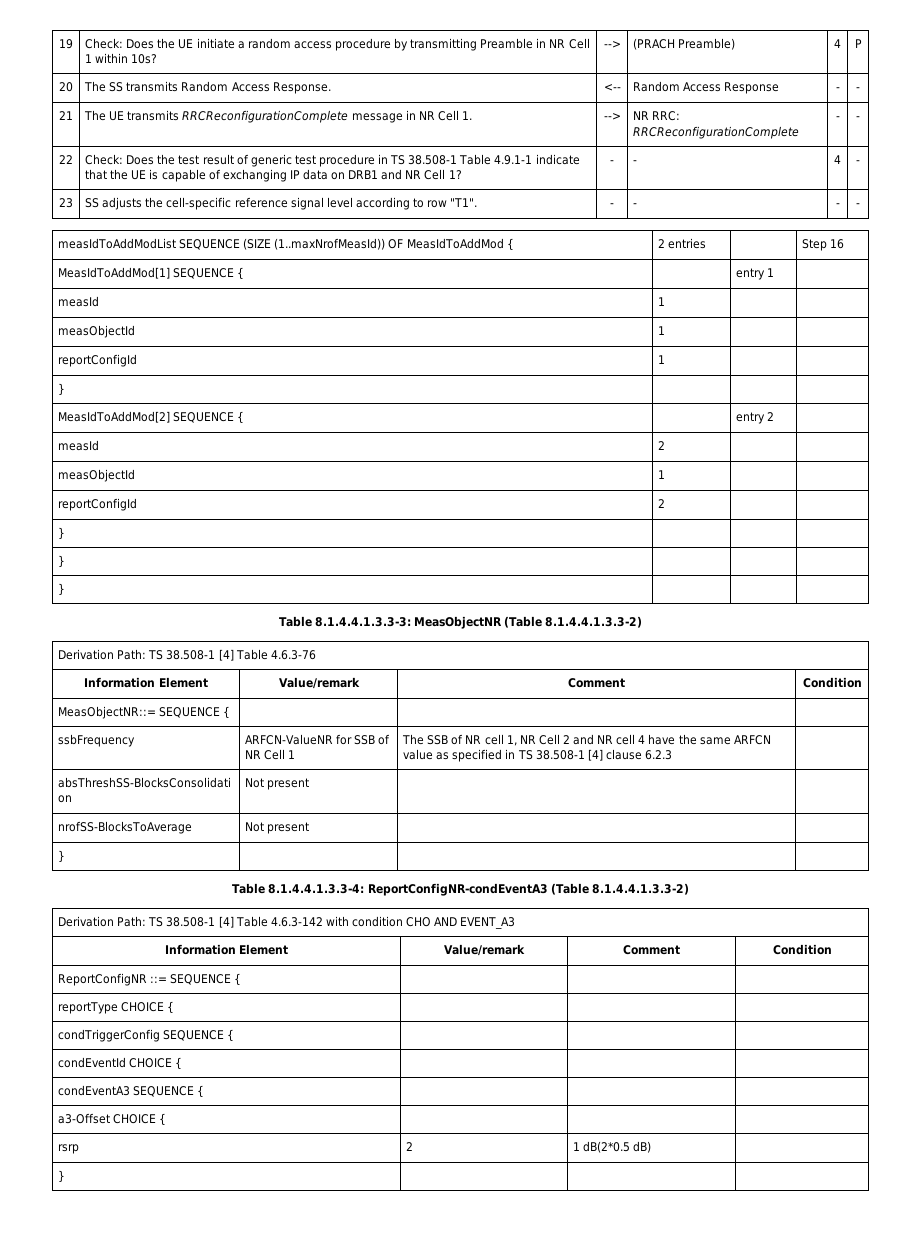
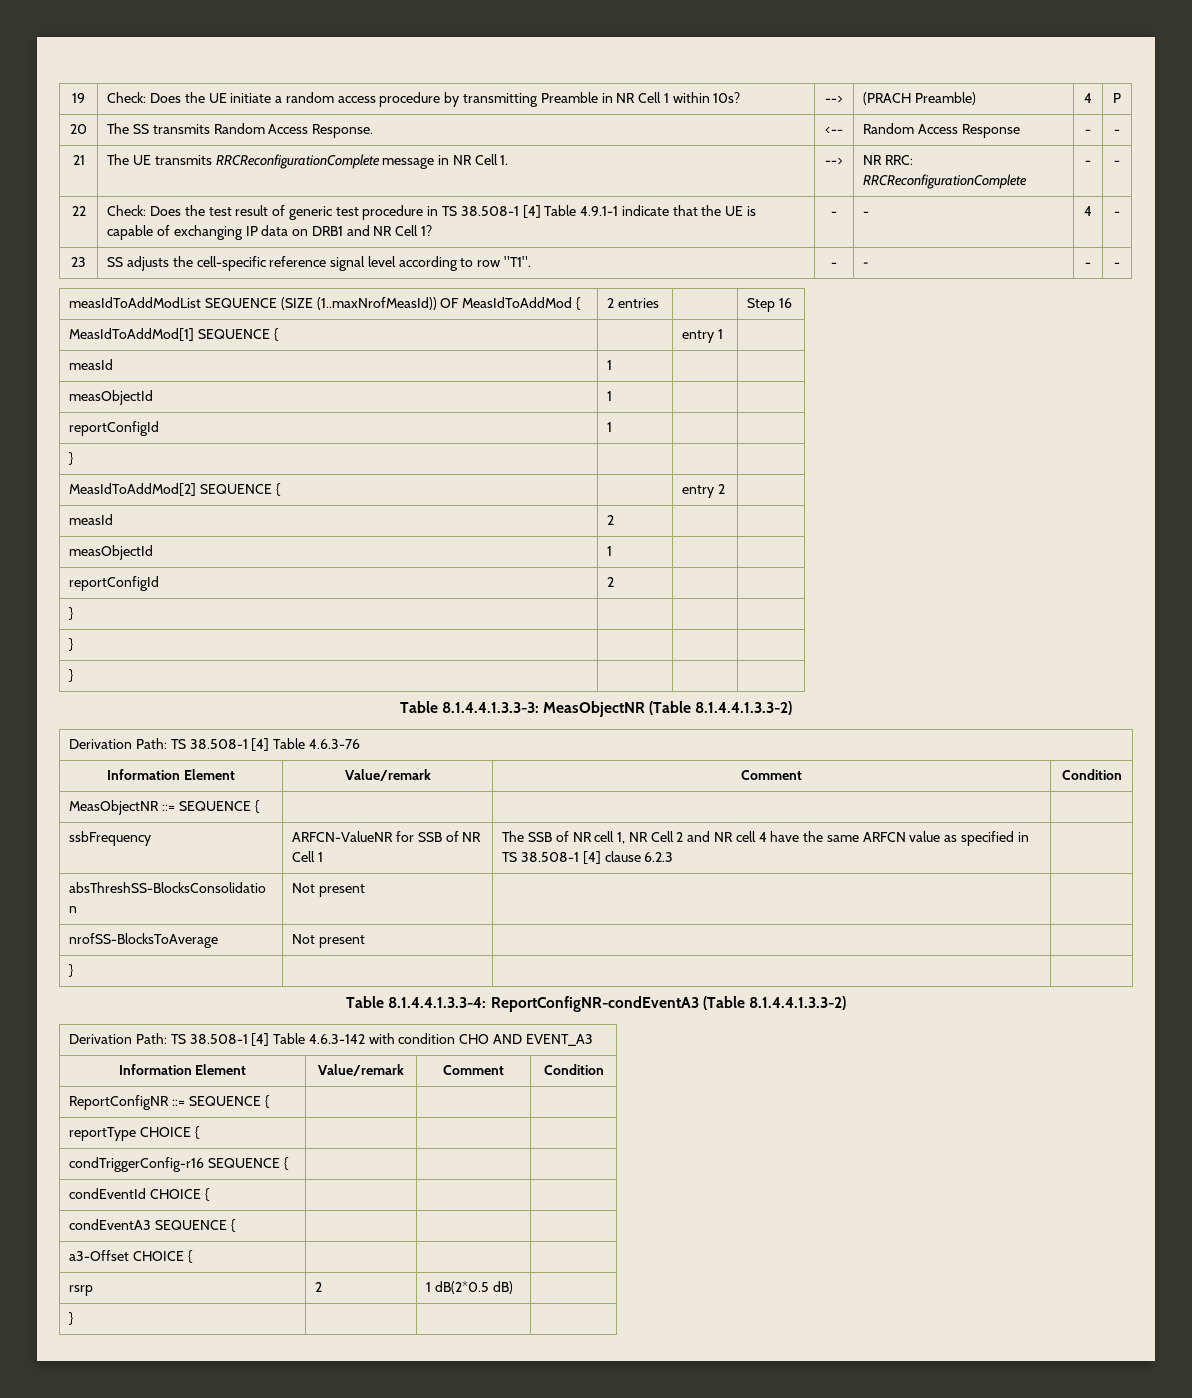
(458, 160) none -> [522,205,541,218] [4]
[58,706,157,719] MeasObjectNR::= -> [69,800,175,815] MeasObjectNR ::=
[58,1029,161,1042] condTriggerConfig -> [69,1157,205,1172] condTriggerConfig-r16

